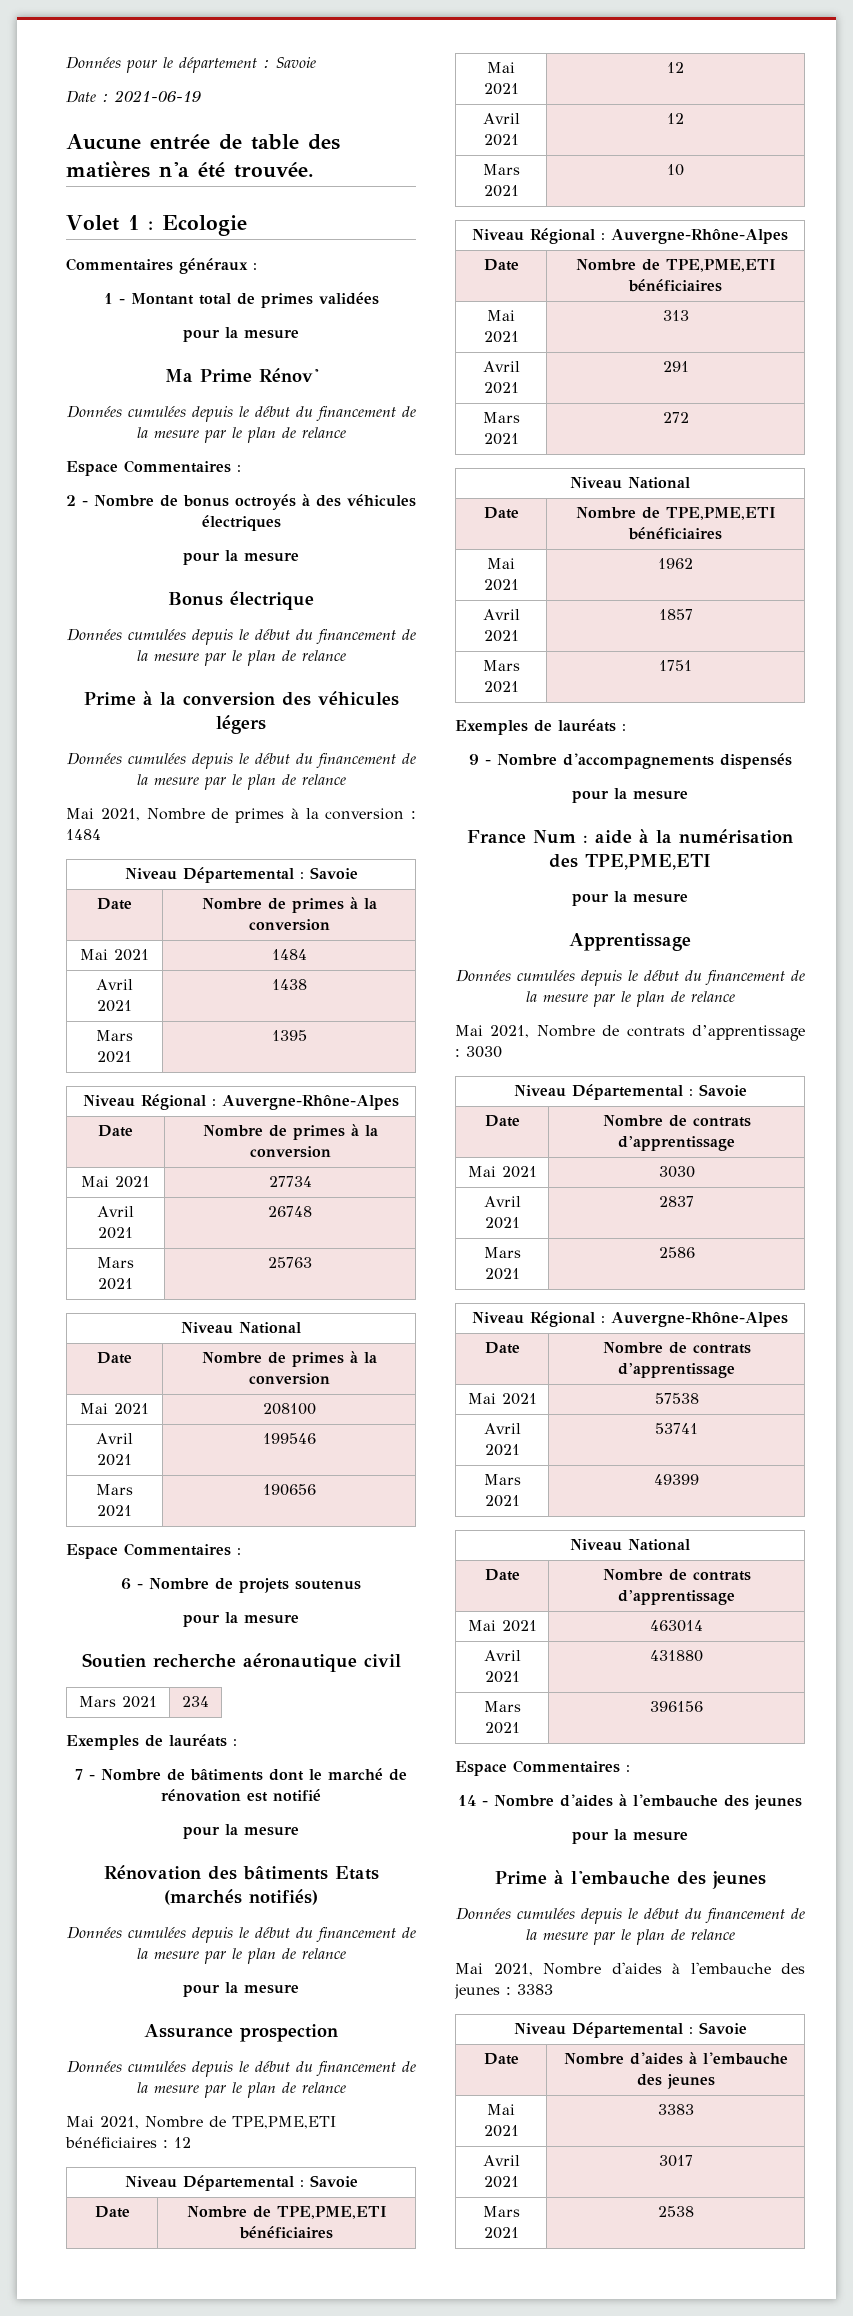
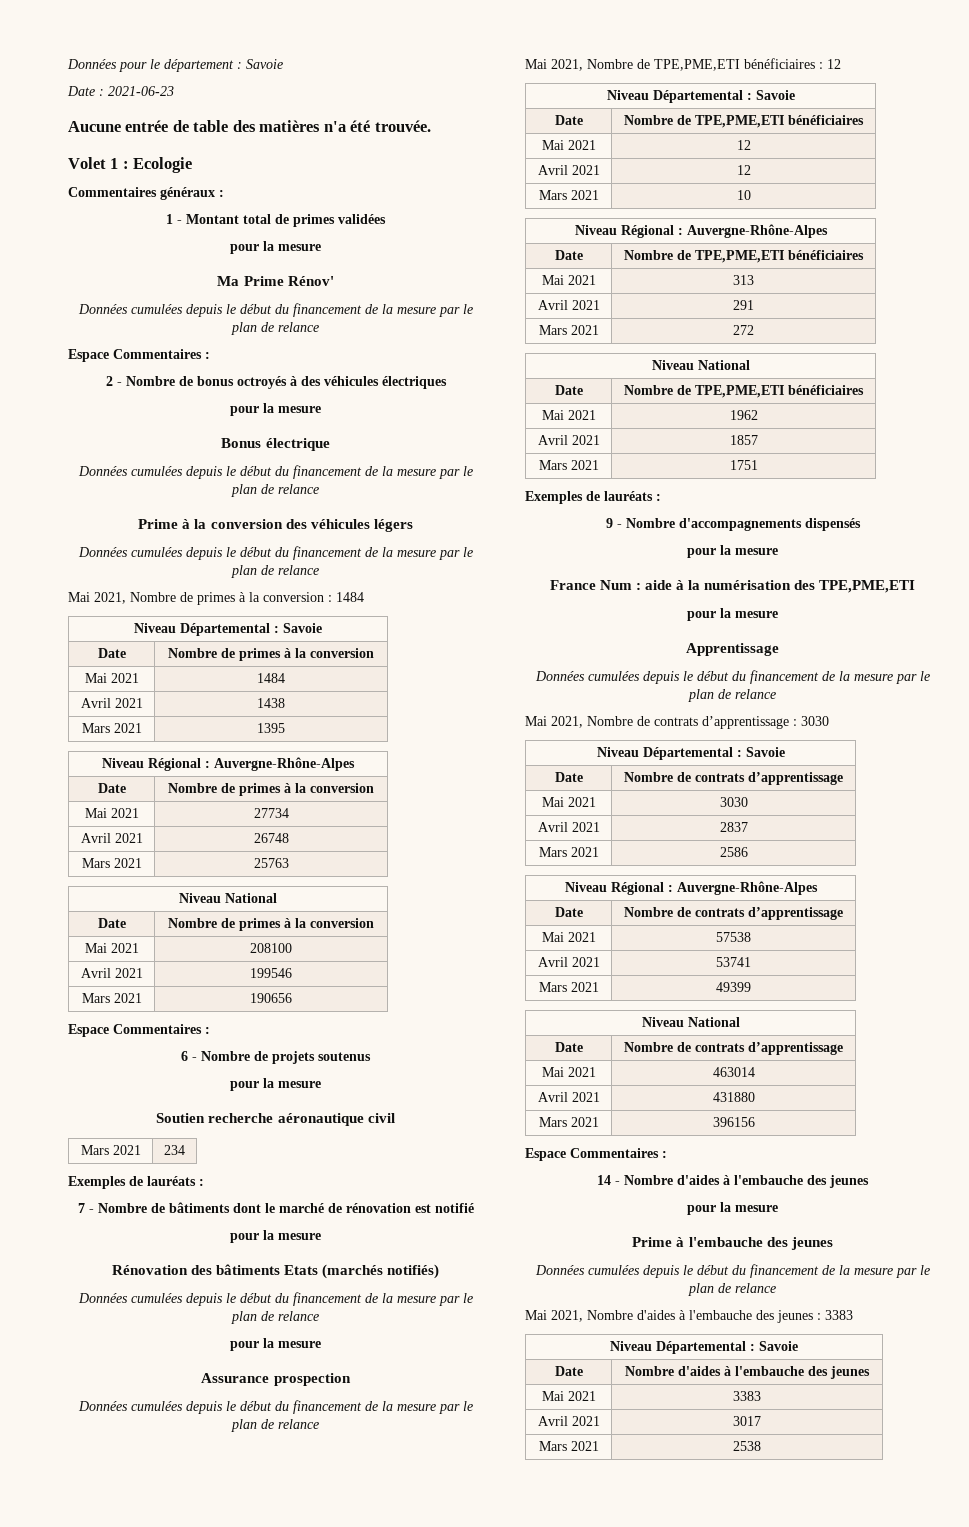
[114,90,201,102] 2021-06-19 -> [108,86,174,96] 2021-06-23

